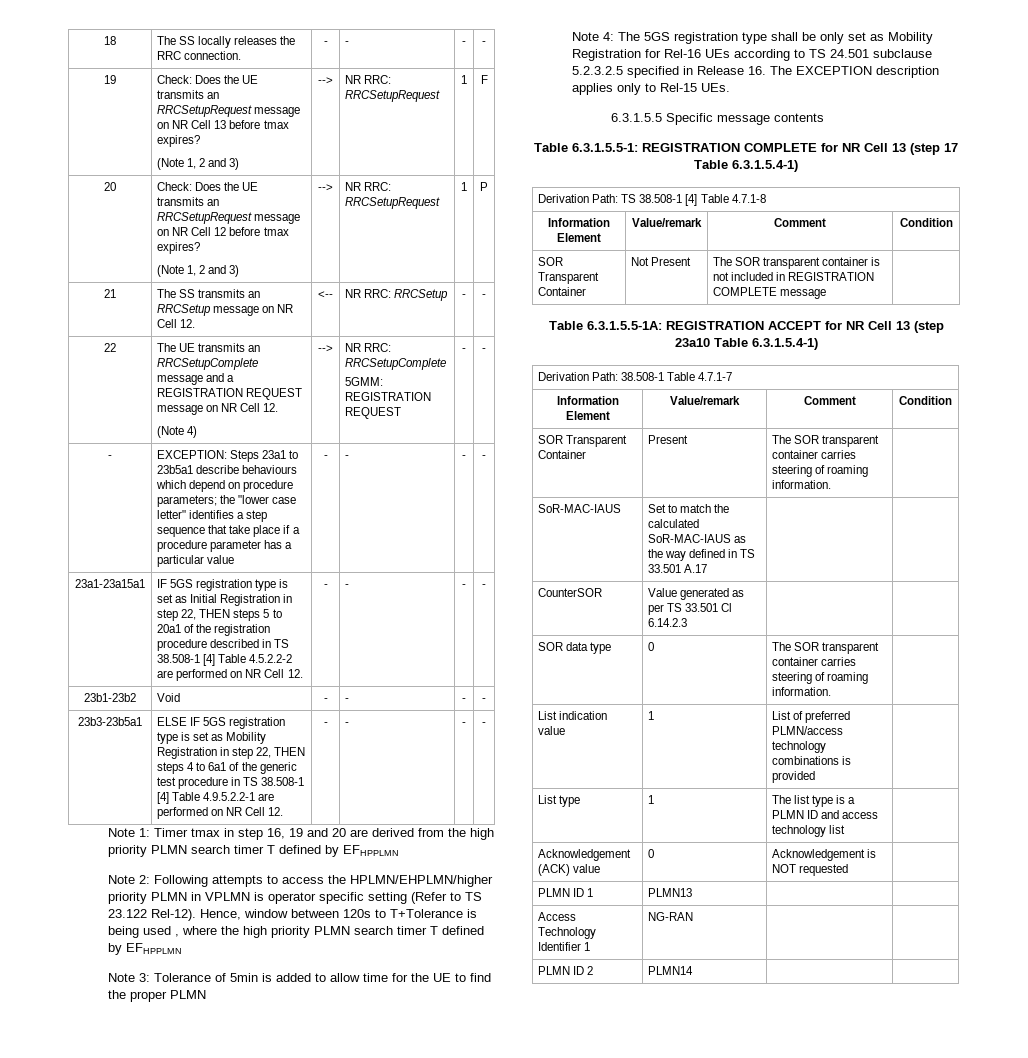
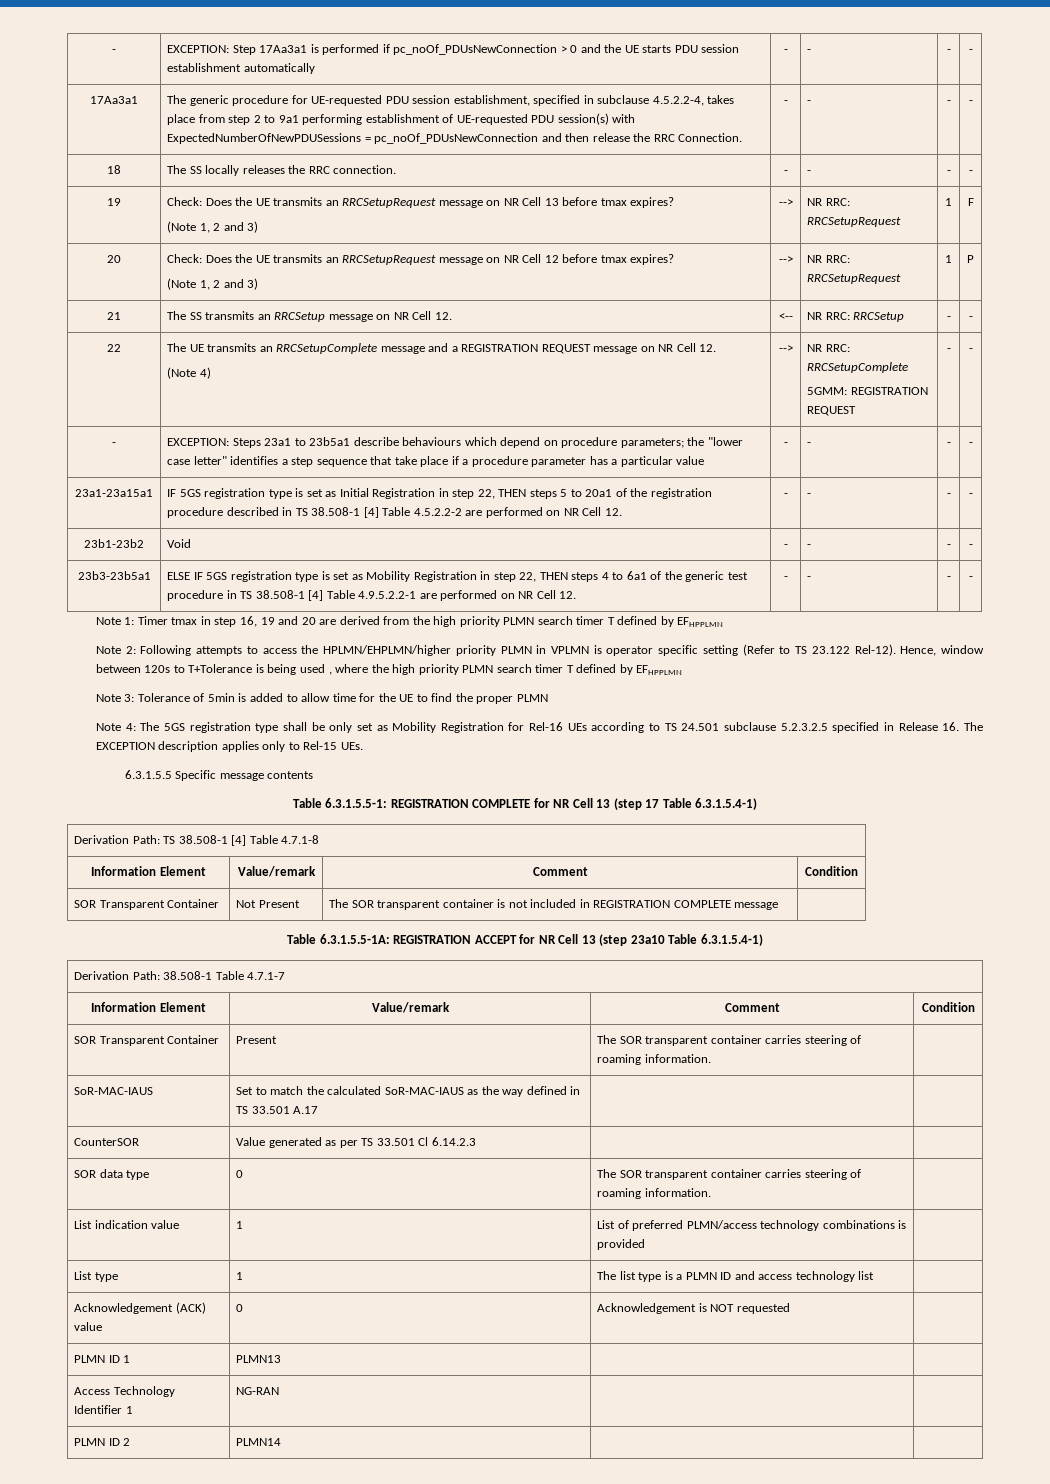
(104, 40) none -> [112,49,116,53] [167,44,740,55] [167,63,315,74] [783,49,788,53] [807,49,812,53] [946,49,951,53] [968,49,973,53] [90,96,138,104] [167,95,735,106] [167,113,636,125] [167,133,743,144] [783,100,788,104] [807,100,812,104] [946,100,951,104] [968,100,973,104] - | EXCEPTION: Step 17Aa3a1 is performed if pc_noOf_PDUsNewConnection > 0 and the UE starts PDU session establishment automatically | - | - | - | - // 17Aa3a1 | The generic procedure for UE-requested PDU session establishment, specified in subclause 4.5.2.2-4, takes place from step 2 to 9a1 performing establishment of UE-requested PDU session(s) with ExpectedNumberOfNewPDUSessions = pc_noOf_PDUsNewConnection and then release the RRC Connection. | - | - | - | - //

